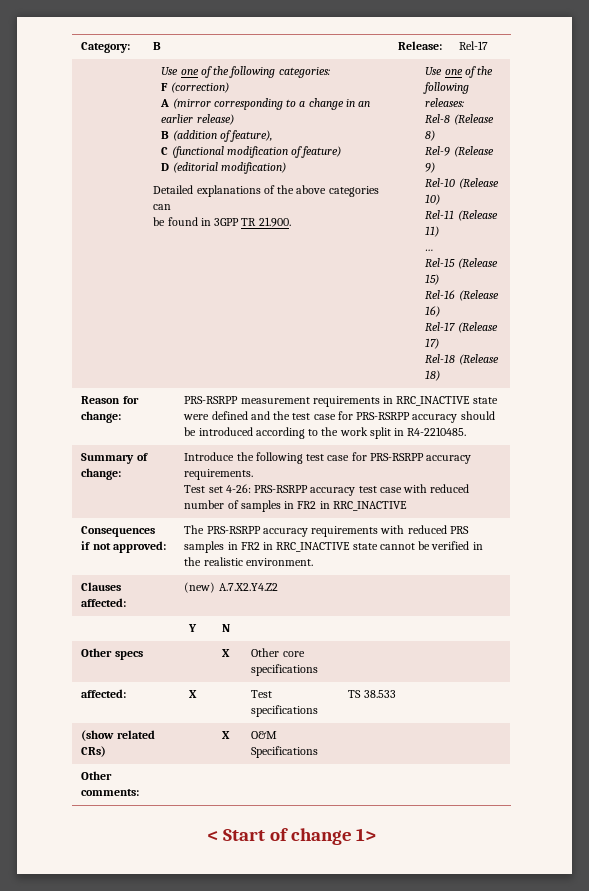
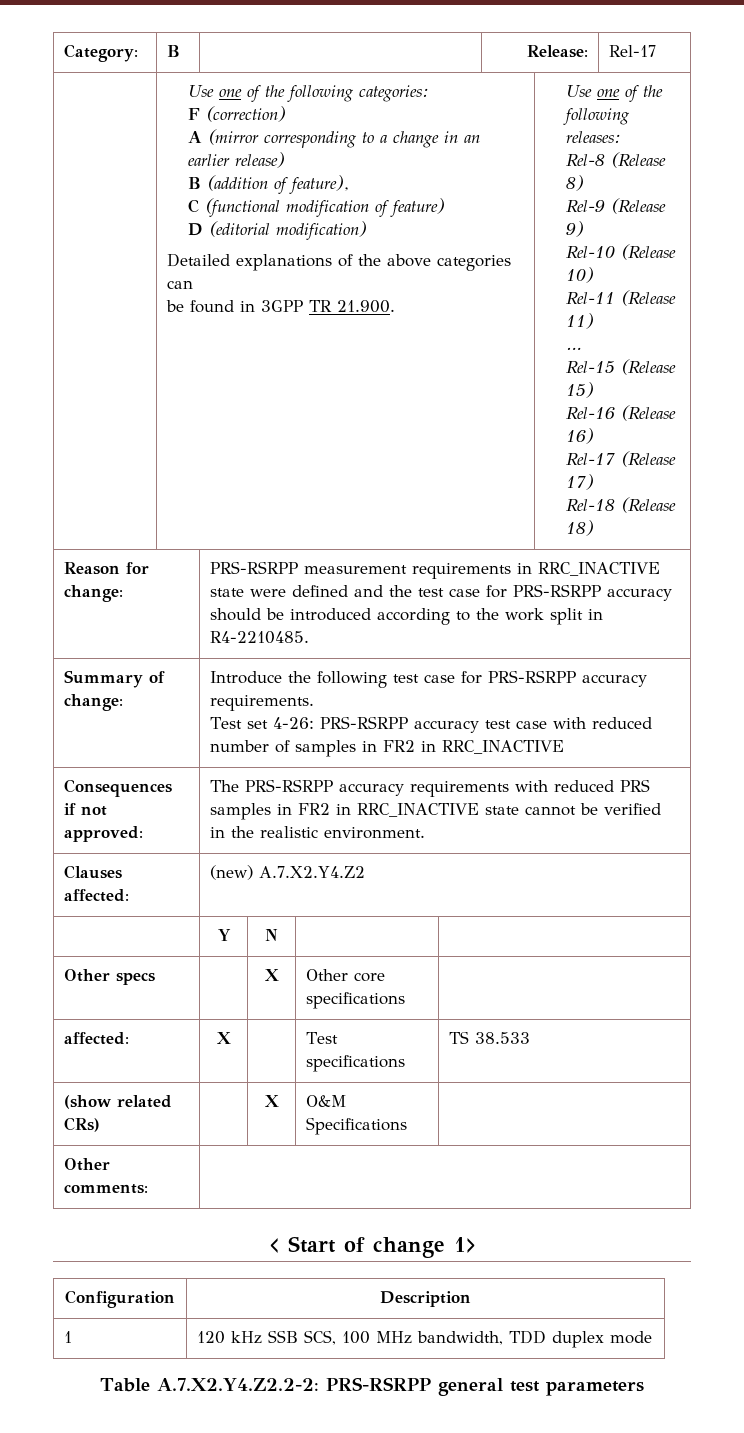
(377, 834) none -> [65,1290,175,1308] [379,1291,471,1307] [64,1331,73,1343] [197,1330,653,1348] [100,1377,644,1396] // Configuration | Description // 1 | 120 kHz SSB SCS, 100 MHz bandwidth, TDD duplex mode // Table A.7.X2.Y4.Z2.2-2: PRS-RSRPP general test parameters

